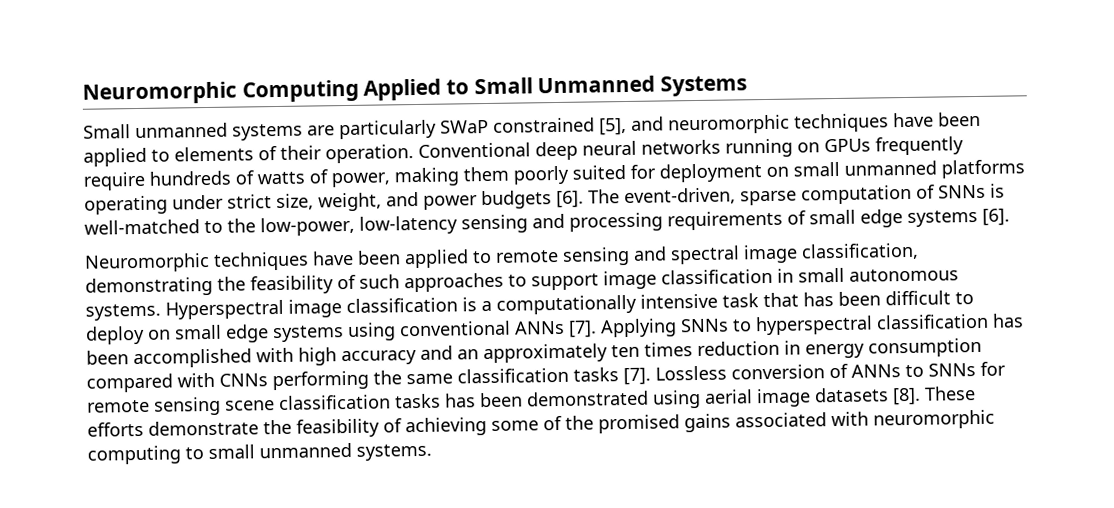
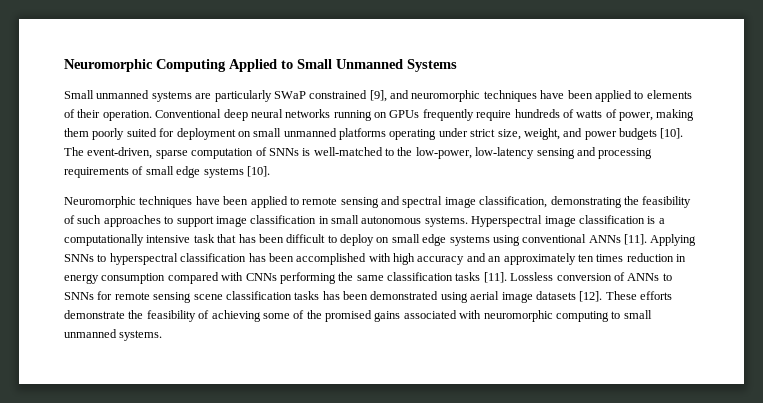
[599,117,627,136] [5], -> [369,90,387,102] [9],
[556,190,584,209] [6]. -> [660,128,684,139] [10].
[982,208,1010,226] [6]. -> [246,166,270,177] [10].
[568,320,597,338] [7]. -> [624,234,647,245] [11].
[623,367,651,386] [7]. -> [483,272,507,283] [11].
[892,387,921,406] [8]. -> [579,291,603,302] [12].

